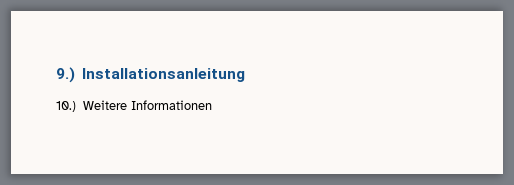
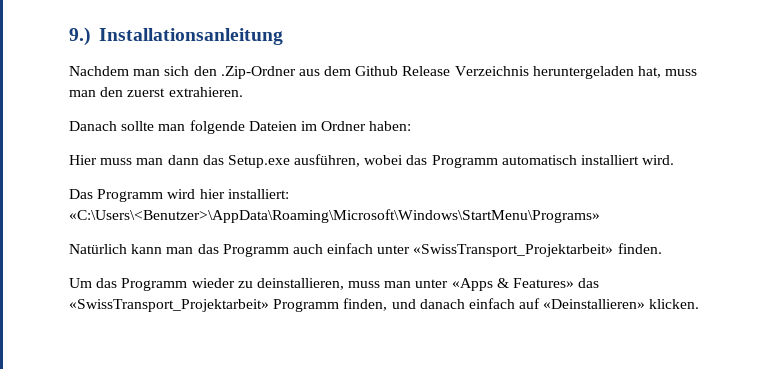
[56,100,212,112] 10.) Weitere Informationen -> [69,66,698,79] [69,87,243,97] [69,120,412,134] [69,154,675,168] [69,189,289,202] [69,209,600,223] [69,243,662,257] [69,278,600,291] [69,298,700,312] Nachdem man sich den .Zip-Ordner aus dem Github Release Verzeichnis heruntergeladen hat, muss man den zuerst extrahieren. // Danach sollte man folgende Dateien im Ordner haben: // Hier muss man dann das Setup.exe ausführen, wobei das Programm automatisch installiert wird. // Das Programm wird hier installiert: «C:\Users\<Benutzer>\AppData\Roaming\Microsoft\Windows\StartMenu\Programs» // Natürlich kann man das Programm auch einfach unter «SwissTransport_Projektarbeit» finden. // Um das Programm wieder zu deinstallieren, muss man unter «Apps & Features» das «SwissTransport_Projektarbeit» Programm finden, und danach einfach auf «Deinstallieren» klicken.

